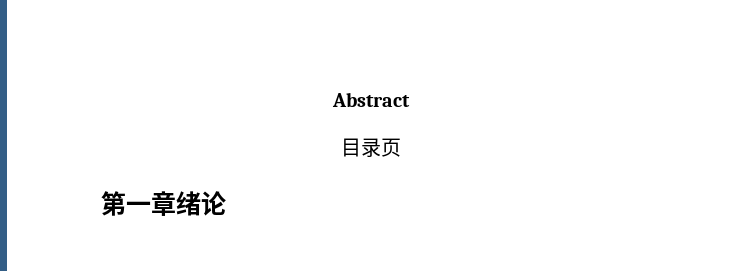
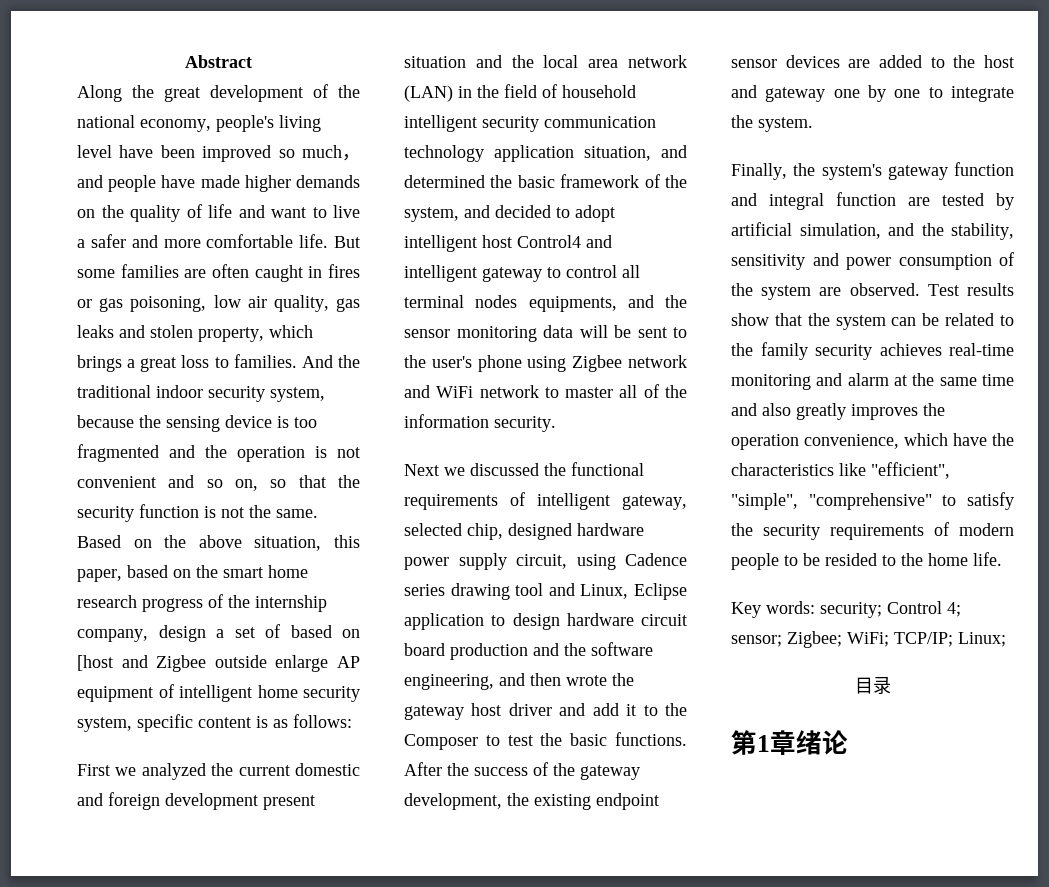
(410, 99) none -> [77,84,360,102] [77,115,321,132] [77,145,360,162] [77,175,360,192] [77,204,360,222] [77,234,360,248] [77,264,360,282] [77,295,360,312] [77,325,313,342] [77,354,360,372] [77,385,325,402] [77,415,317,432] [77,444,360,462] [77,475,360,491] [77,504,318,522] [77,535,360,551] [77,565,308,582] [77,594,327,612] [77,624,360,642] [77,655,360,672] [77,684,360,702] [77,714,352,732] [77,763,360,780] [77,792,315,810] [404,55,687,68] [404,84,636,102] [404,115,656,132] [404,145,687,162] [404,174,687,188] [404,205,615,222] [404,235,612,252] [404,265,640,282] [404,295,687,312] [404,325,687,342] [404,355,687,372] [404,384,687,398] [404,414,556,432] [404,462,644,476] [404,492,687,510] [404,523,644,540] [404,553,687,570] [404,583,687,600] [404,613,687,630] [404,642,653,660] [404,673,634,690] [404,703,687,720] [404,732,687,750] [404,762,640,780] [404,793,659,810] [731,55,1014,68] [731,85,1014,102] [731,115,813,132] [731,162,1014,180] [731,192,1014,210] [731,222,1014,240] [731,252,1014,270] [731,283,1014,300] [731,313,1014,330] [731,342,1014,360] [731,373,1014,390] [731,403,945,420] [731,433,1014,450] [731,462,950,479] [731,492,1014,510] [731,522,1014,540] [731,552,1002,570] [731,601,961,618] [731,631,1006,648] // Along the great development of the national economy, people's living level have been improved so much，and people have made higher demands on the quality of life and want to live a safer and more comfortable life. But some families are often caught in fires or gas poisoning, low air quality, gas leaks and stolen property, which brings a great loss to families. And the traditional indoor security system, because the sensing device is too fragmented and the operation is not convenient and so on, so that the security function is not the same. Based on the above situation, this paper, based on the smart home research progress of the internship company, design a set of based on [host and Zigbee outside enlarge AP equipment of intelligent home security system, specific content is as follows: // First we analyzed the current domestic and foreign development present situation and the local area network (LAN) in the field of household intelligent security communication technology application situation, and determined the basic framework of the system, and decided to adopt intelligent host Control4 and intelligent gateway to control all terminal nodes equipments, and the sensor monitoring data will be sent to the user's phone using Zigbee network and WiFi network to master all of the information security. // Next we discussed the functional requirements of intelligent gateway, selected chip, designed hardware power supply circuit, using Cadence series drawing tool and Linux, Eclipse application to design hardware circuit board production and the software engineering, and then wrote the gateway host driver and add it to the Composer to test the basic functions. After the success of the gateway development, the existing endpoint sensor devices are added to the host and gateway one by one to integrate the system. // Finally, the system's gateway function and integral function are tested by artificial simulation, and the stability, sensitivity and power consumption of the system are observed. Test results show that the system can be related to the family security achieves real-time monitoring and alarm at the same time and also greatly improves the operation convenience, which have the characteristics like "efficient", "simple", "comprehensive" to satisfy the security requirements of modern people to be resided to the home life. // Key words: security; Control 4; sensor; Zigbee; WiFi; TCP/IP; Linux;
[380,138,401,157] 页 -> (891, 685) none
[126,201,151,213] 一 -> [757,735,770,752] 1

